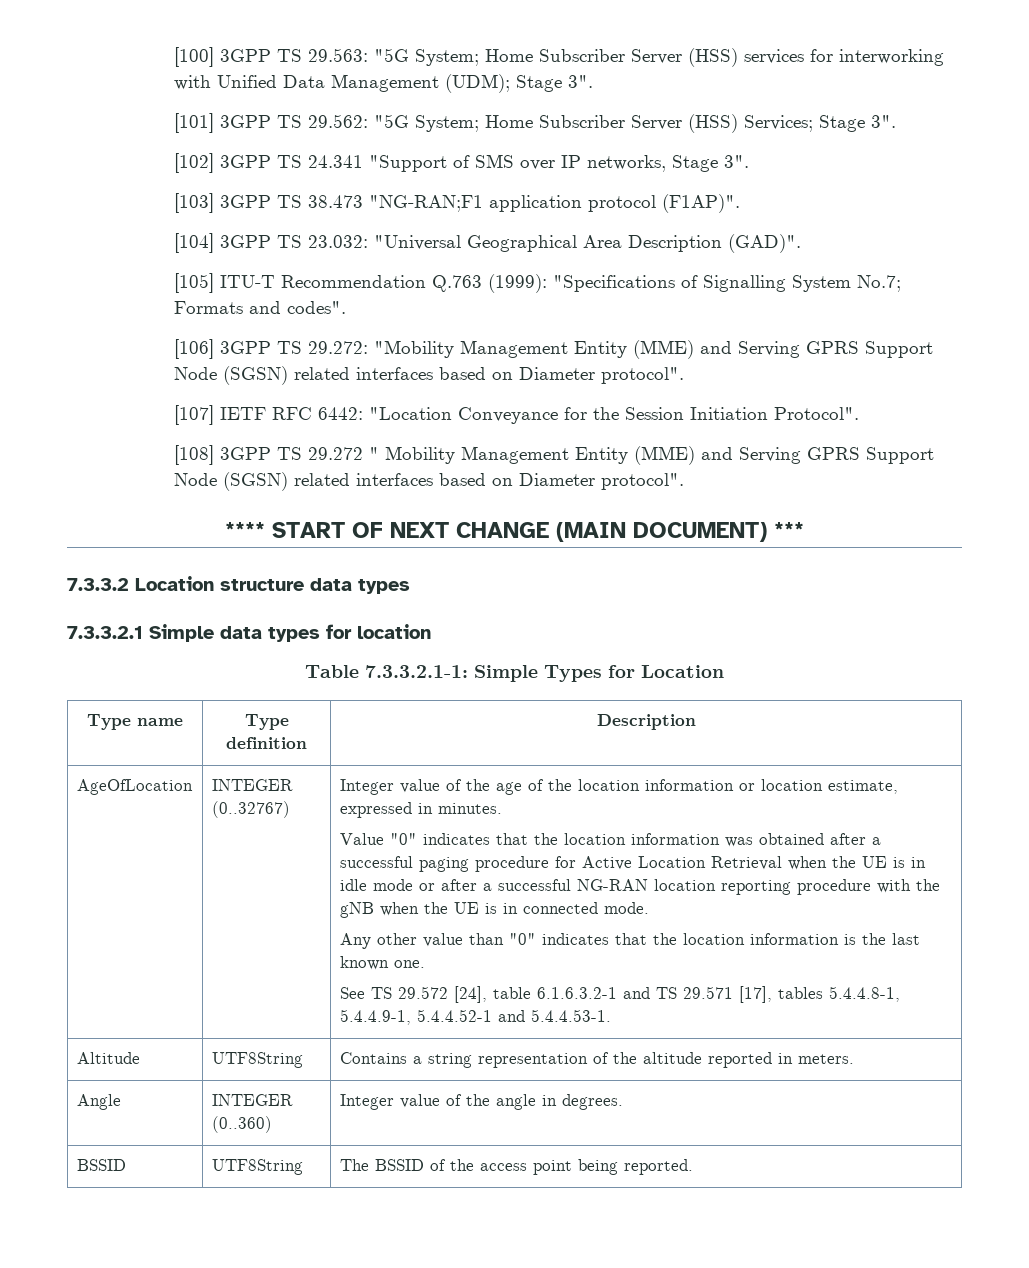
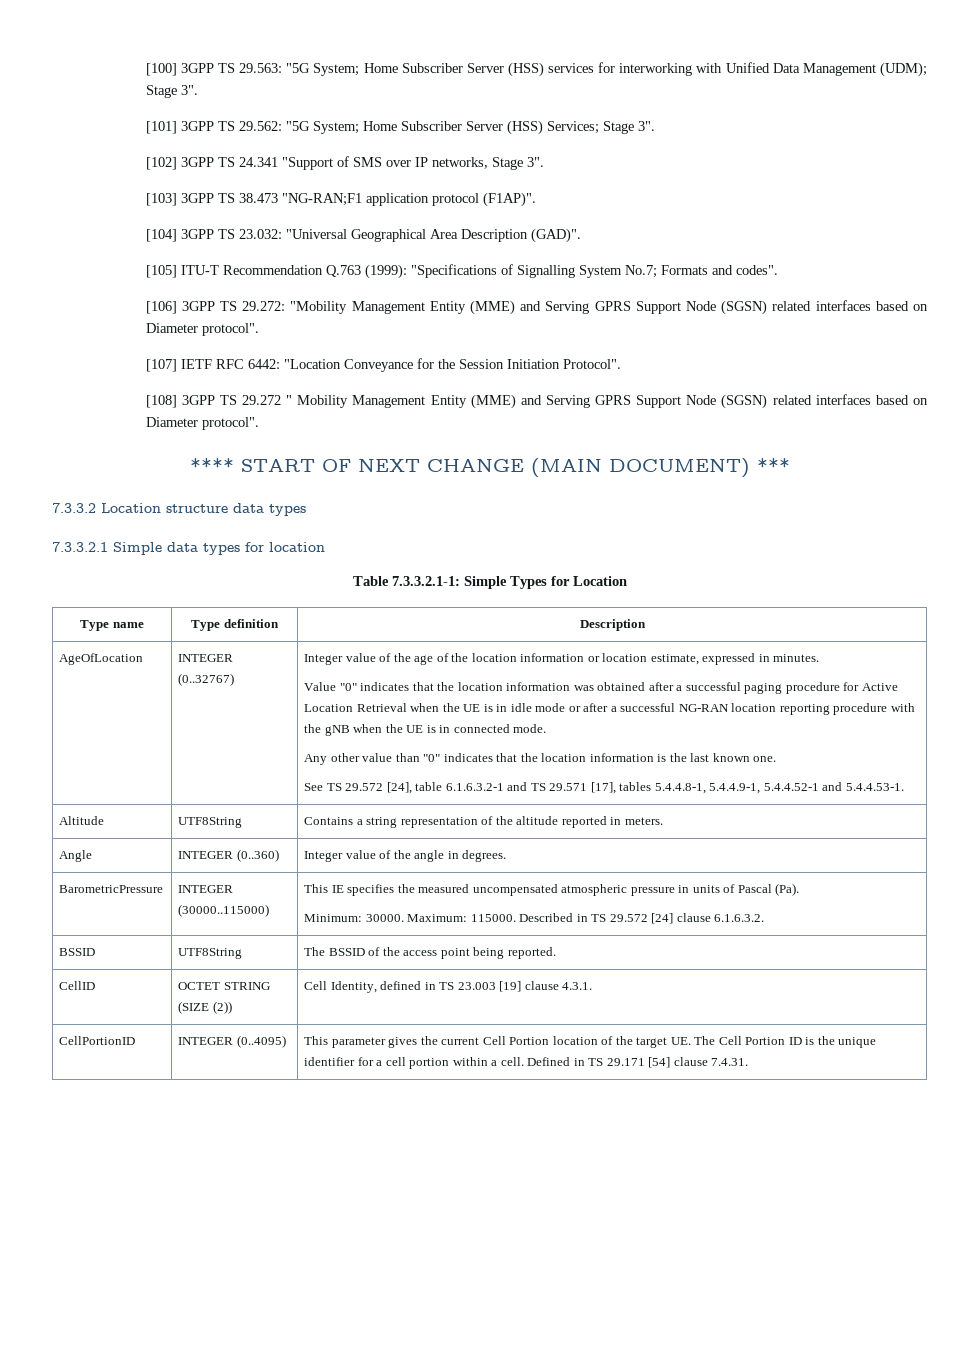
(623, 1102) none -> [59,885,164,893] [178,885,234,893] [178,904,270,917] [304,883,800,896] [304,913,765,924] // BarometricPressure | INTEGER (30000..115000) | This IE specifies the measured uncompensated atmospheric pressure in units of Pascal (Pa). // Minimum: 30000. Maximum: 115000. Described in TS 29.572 [24] clause 6.1.6.3.2.
(693, 1167) none -> [59,981,96,990] [178,982,270,990] [178,1001,232,1014] [304,981,593,993] [59,1036,136,1045] [178,1035,286,1048] [304,1036,877,1048] [304,1057,749,1069] // CellID | OCTET STRING (SIZE (2)) | Cell Identity, defined in TS 23.003 [19] clause 4.3.1. // CellPortionID | INTEGER (0..4095) | This parameter gives the current Cell Portion location of the target UE. The Cell Portion ID is the unique identifier for a cell portion within a cell. Defined in TS 29.171 [54] clause 7.4.31.

